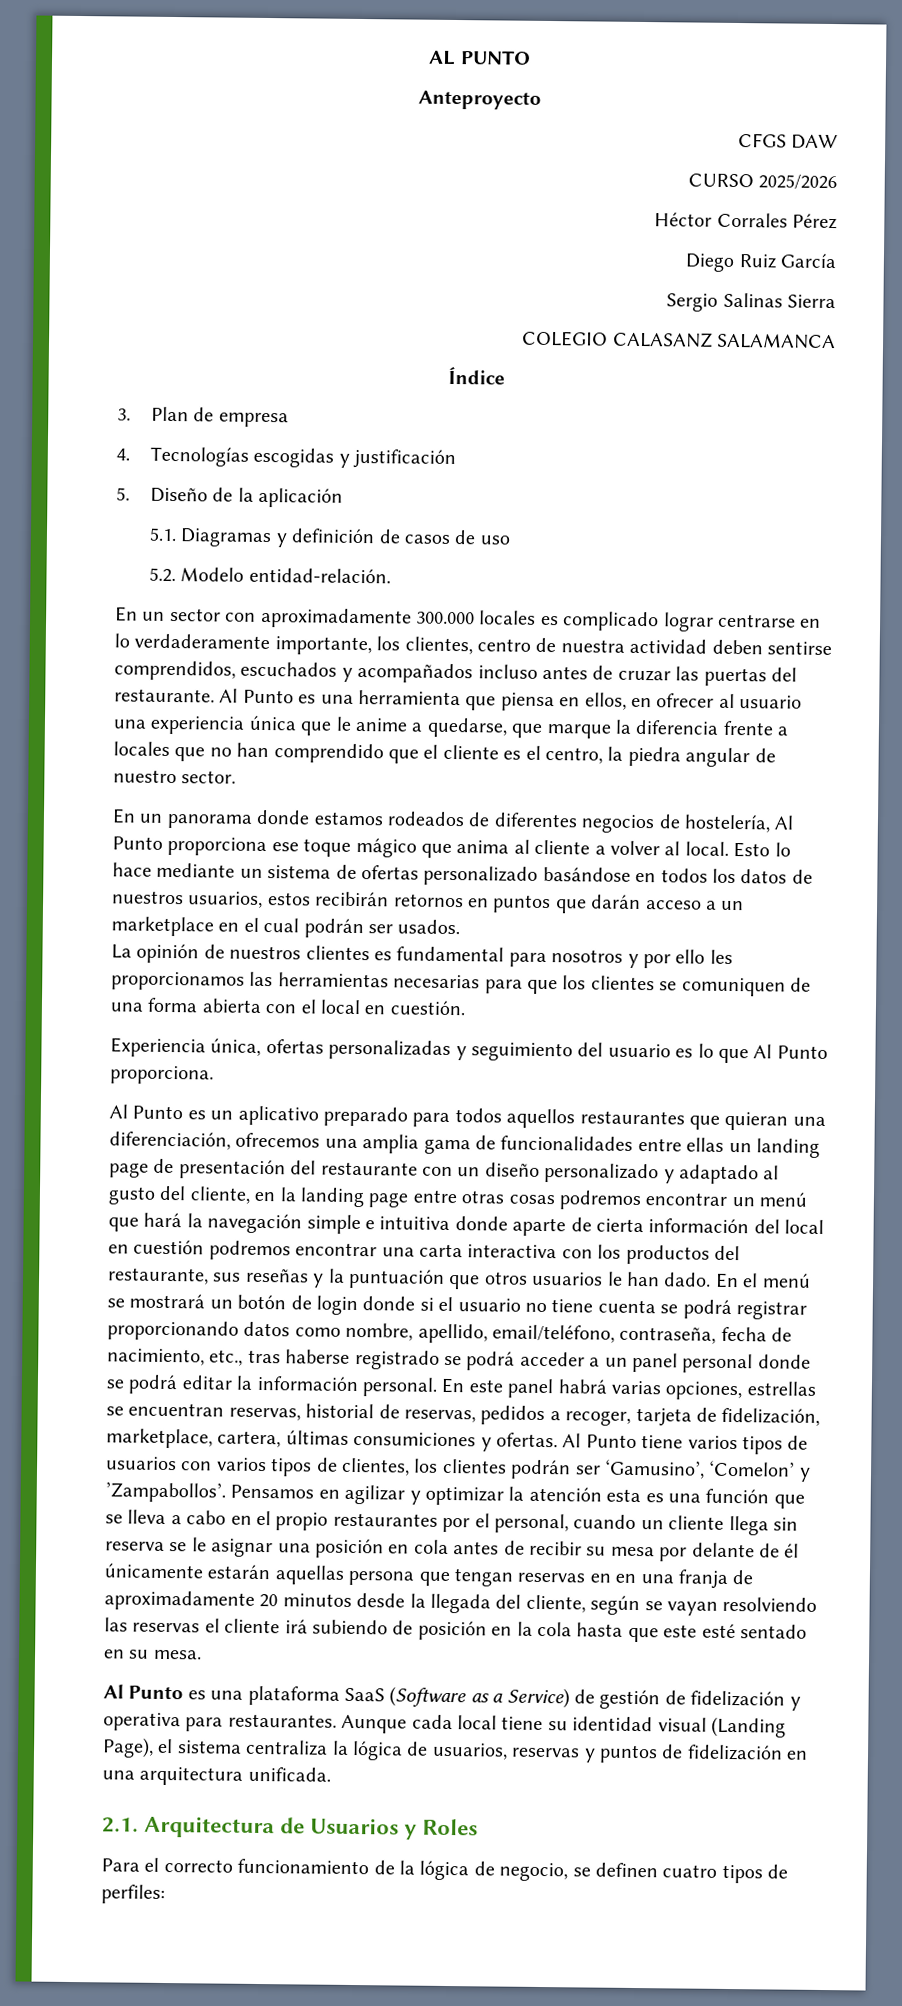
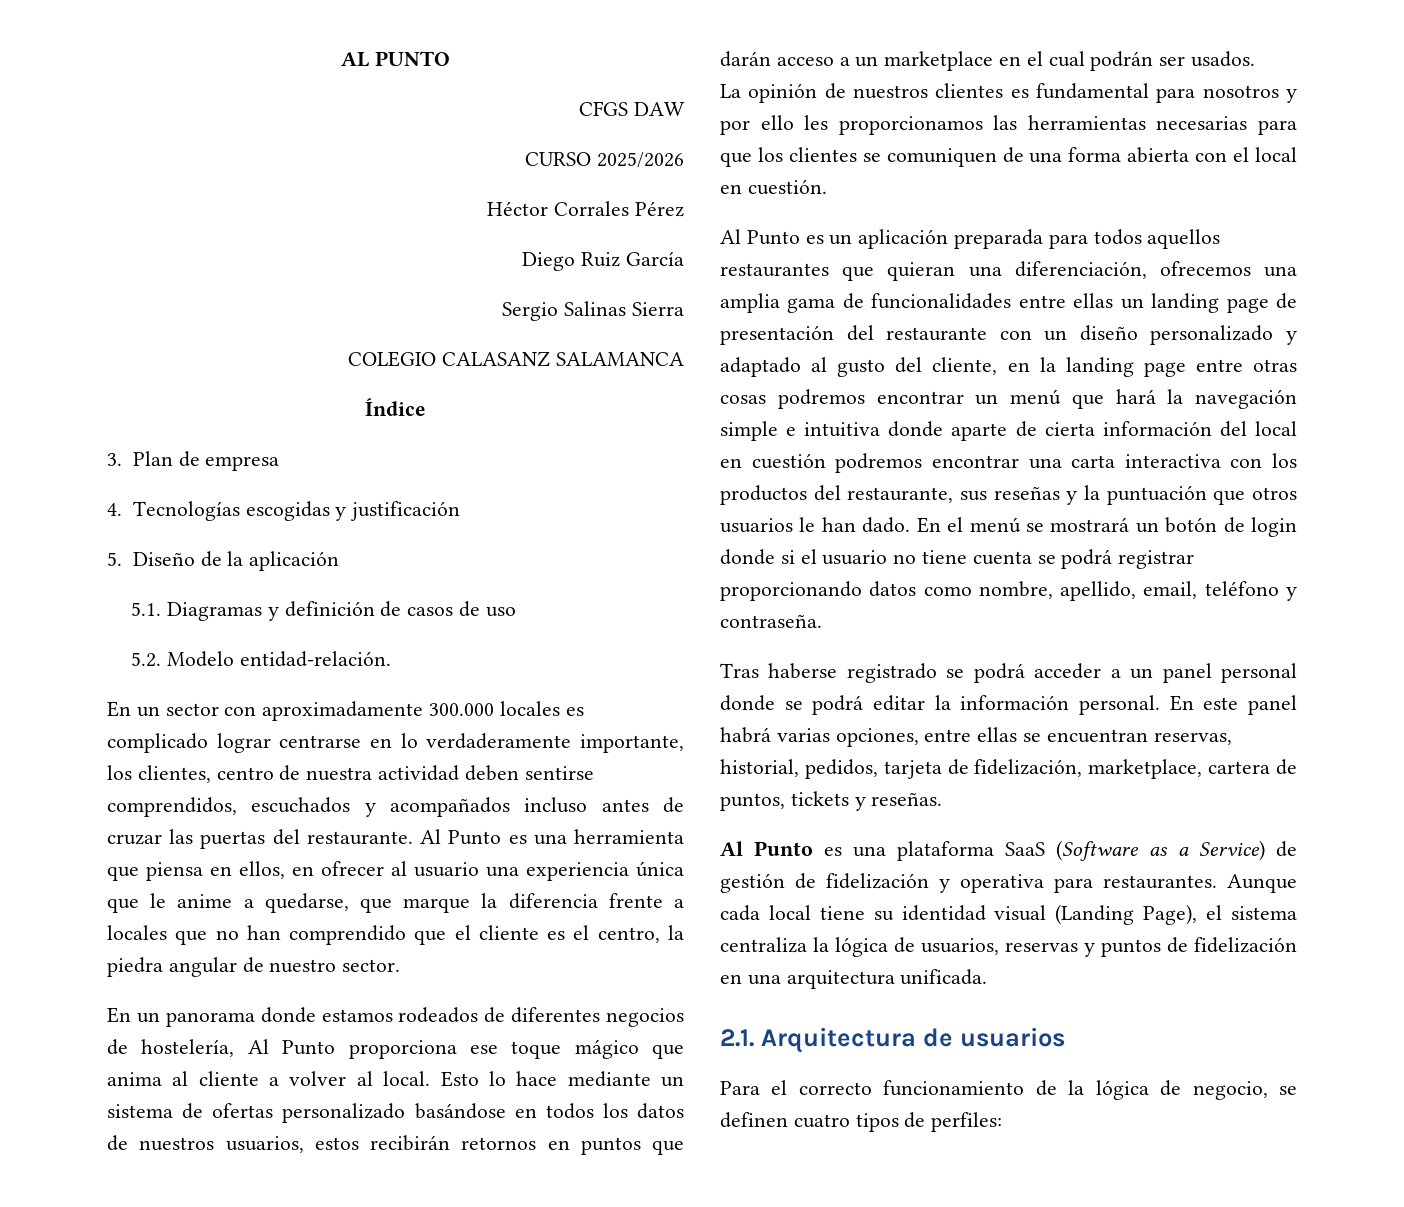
[417,90,541,110] // Anteproyecto -> (450, 58) none
[110,1037,828,1064] [110,1065,214,1085] // Experiencia única, ofertas personalizadas y seguimiento del usuario es lo que Al Punto proporciona. -> (827, 187) none
[237,1105,408,1127] aplicativo preparado -> [858,229,1044,249] aplicación preparada
[492,1324,793,1344] [107,1348,281,1366] email/teléfono, contraseña, fecha de nacimiento, etc., tras -> [1143,581,1297,601] [720,614,822,628] [720,663,759,678] email, teléfono y contraseña. // Tras
[746,1381,816,1396] estrellas -> [924,727,1018,742] entre ellas
[305,1403,821,1427] [106,1428,809,1455] [106,1456,811,1482] [105,1481,805,1509] [105,1509,798,1536] [105,1537,800,1562] [104,1563,754,1589] [104,1590,818,1616] [104,1617,807,1643] [104,1649,202,1660] historial de reservas, pedidos a recoger, tarjeta de fidelización, marketplace, cartera, últimas consumiciones y ofertas. Al Punto tiene varios tipos de usuarios con varios tipos de clientes, los clientes podrán ser ‘Gamusino’, ‘Comelon’ y ’Zampabollos’. Pensamos en agilizar y optimizar la atención esta es una función que se lleva a cabo en el propio restaurantes por el personal, cuando un cliente llega sin reserva se le asignar una posición en cola antes de recibir su mesa por delante de él únicamente estarán aquellas persona que tengan reservas en en una franja de aproximadamente 20 minutos desde la llegada del cliente, según se vayan resolviendo las reservas el cliente irá subiendo de posición en la cola hasta que este esté sentado en su mesa. -> [720,759,1297,779] [720,791,943,811] historial, pedidos, tarjeta de fidelización, marketplace, cartera de puntos, tickets y reseñas.
[310,1817,479,1840] Usuarios y Roles -> [959,1027,1065,1047] usuarios

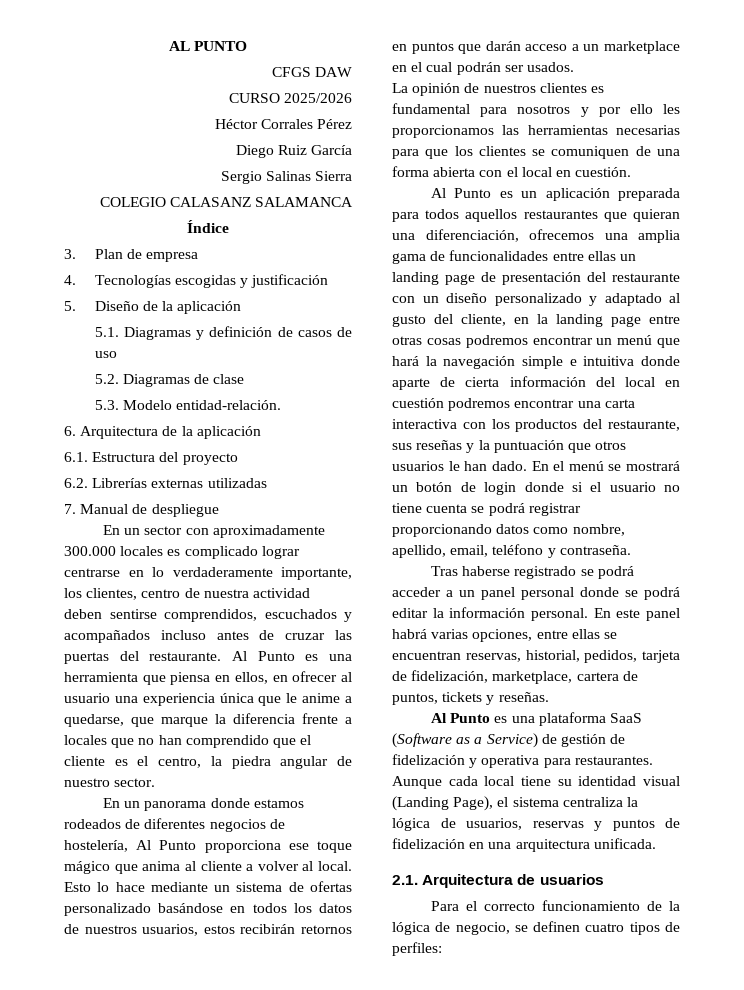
[166,651,391,667] Modelo entidad-relación. -> [122,374,245,387] [94,400,281,410] [64,426,261,439] [64,452,238,465] [64,478,267,488] [64,504,219,517] Diagramas de clase // 5.3. Modelo entidad-relación. // 6. Arquitectura de la aplicación // 6.1. Estructura del proyecto // 6.2. Librerías externas utilizadas // 7. Manual de despliegue

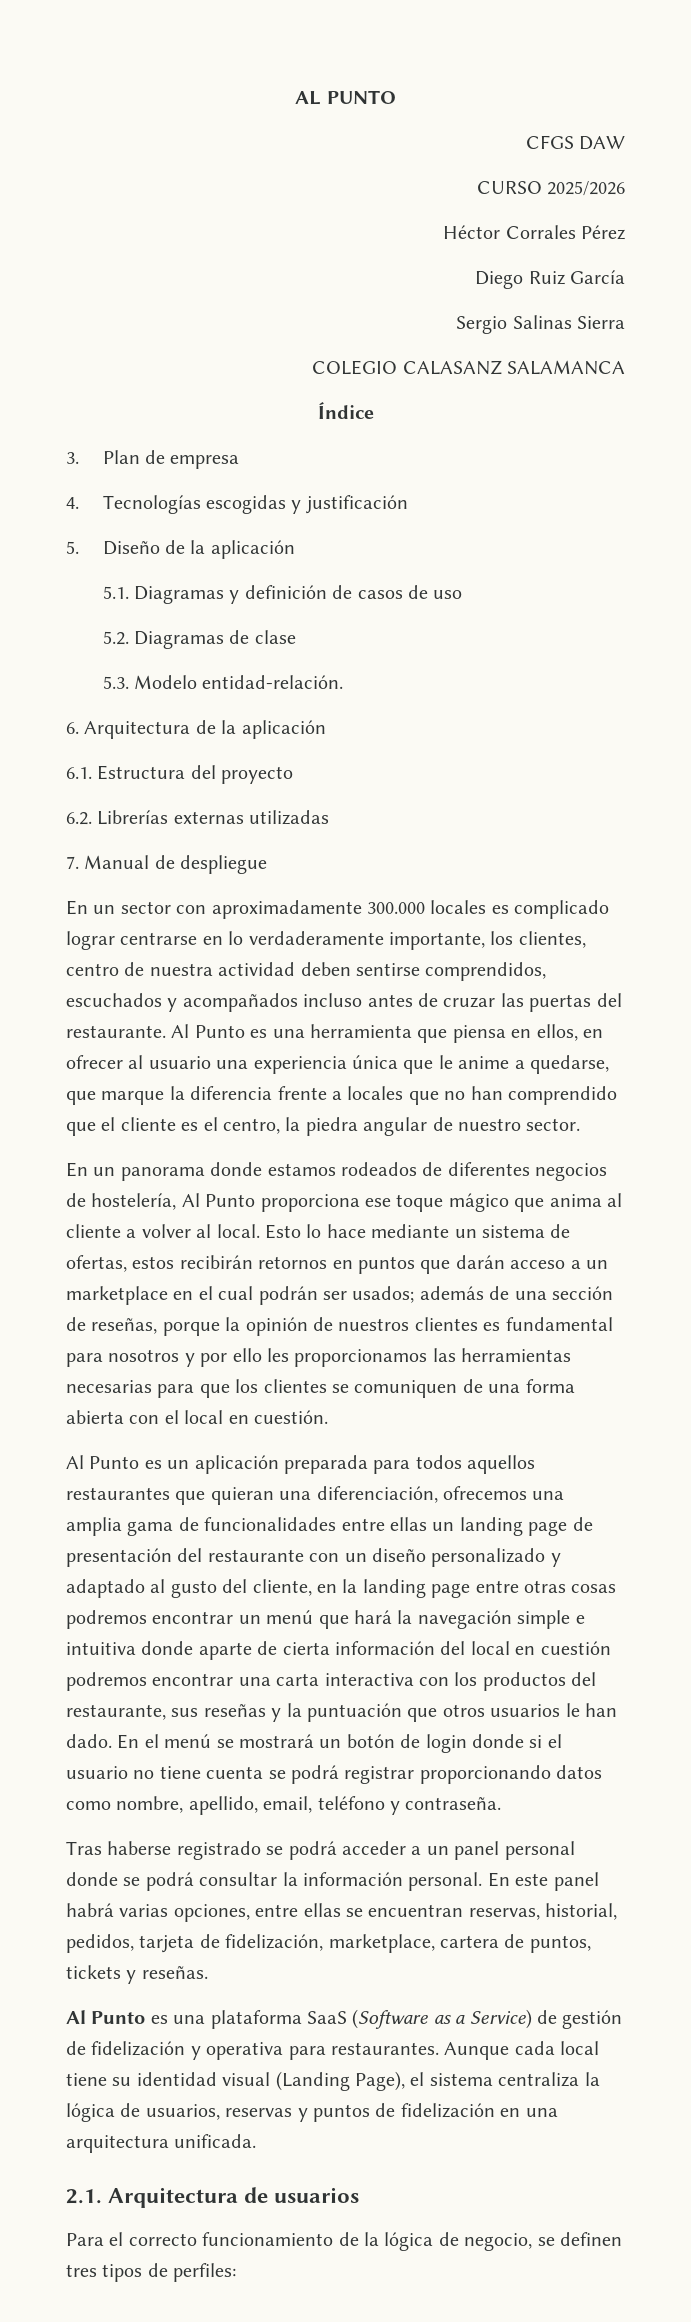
[309,881,352,892] [64,903,352,916] [64,924,199,936] ofertas personalizado basándose en todos los datos de nuestros usuarios, -> [66,1255,127,1272] ofertas,
[526,62,574,72] [392,83,408,93] usados. // La -> [352,1286,613,1303] [66,1317,241,1336] usados; además de una sección de reseñas, porque la
[392,608,428,618] editar -> [199,1872,278,1886] consultar
[585,923,625,932] cuatro -> [66,2264,97,2277] tres

